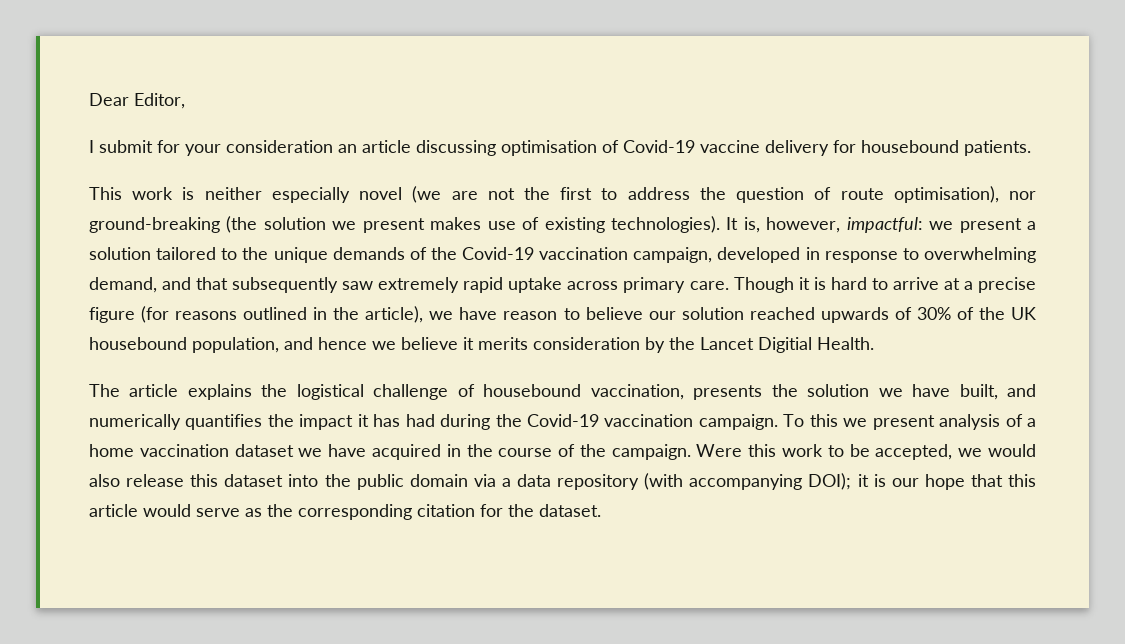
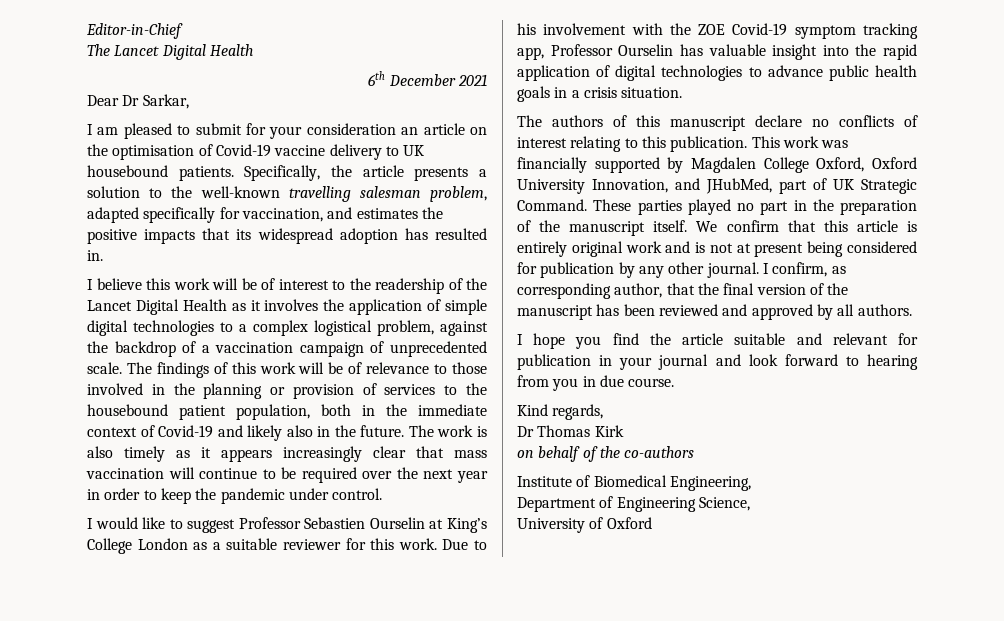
[89,93,185,109] [89,140,94,153] Dear Editor, // I -> [86,23,183,39] [87,44,253,60] [368,71,487,86] [87,94,189,109] [87,123,191,139] Editor-in-Chief // The Lancet Digital Health // 6th December 2021 // Dear Dr Sarkar, // I am pleased to
[416,140,496,156] discussing -> [470,127,487,135] [87,144,108,156] on the
[833,140,856,153] for -> [385,145,425,156] to UK
[89,186,1036,203] [89,216,1036,233] [89,247,1036,263] [89,277,1037,293] [89,306,1036,323] [89,337,874,353] [89,384,1036,400] [89,414,1037,430] [89,444,1036,460] [89,473,1037,490] [89,504,601,520] // This work is neither especially novel (we are not the first to address the question of route optimisation), nor ground-breaking (the solution we present makes use of existing technologies). It is, however, impactful: we present a solution tailored to the unique demands of the Covid-19 vaccination campaign, developed in response to overwhelming demand, and that subsequently saw extremely rapid uptake across primary care. Though it is hard to arrive at a precise figure (for reasons outlined in the article), we have reason to believe our solution reached upwards of 30% of the UK housebound population, and hence we believe it merits consideration by the Lancet Digitial Health. // The article explains the logistical challenge of housebound vaccination, presents the solution we have built, and numerically quantifies the impact it has had during the Covid-19 vaccination campaign. To this we present analysis of a home vaccination dataset we have acquired in the course of the campaign. Were this work to be accepted, we would also release this dataset into the public domain via a data repository (with accompanying DOI); it is our hope that this article would serve as the corresponding citation for the dataset. -> [244,165,488,181] [87,186,488,202] [87,207,443,223] [87,228,487,244] [87,250,103,261] [87,278,487,294] [87,299,488,315] [87,320,488,336] [87,341,487,357] [87,362,488,378] [87,383,487,399] [87,404,487,420] [87,425,488,441] [87,446,487,462] [86,467,488,483] [87,488,383,504] [87,517,487,533] [87,538,488,554] [517,23,918,39] [517,44,917,60] [517,65,917,81] [517,86,683,102] [517,115,918,131] [517,136,849,152] [517,157,918,173] [517,178,917,194] [517,199,917,215] [517,220,917,236] [517,241,917,257] [517,262,846,278] [517,283,849,299] [517,304,912,320] [517,333,918,349] [517,354,918,370] [517,375,675,391] [517,404,604,420] [517,425,624,437] [517,446,695,462] [517,475,751,491] [517,496,750,512] [517,517,652,533] Specifically, the article presents a solution to the well-known travelling salesman problem, adapted specifically for vaccination, and estimates the positive impacts that its widespread adoption has resulted in. // I believe this work will be of interest to the readership of the Lancet Digital Health as it involves the application of simple digital technologies to a complex logistical problem, against the backdrop of a vaccination campaign of unprecedented scale. The findings of this work will be of relevance to those involved in the planning or provision of services to the housebound patient population, both in the immediate context of Covid-19 and likely also in the future. The work is also timely as it appears increasingly clear that mass vaccination will continue to be required over the next year in order to keep the pandemic under control. // I would like to suggest Professor Sebastien Ourselin at King’s College London as a suitable reviewer for this work. Due to his involvement with the ZOE Covid-19 symptom tracking app, Professor Ourselin has valuable insight into the rapid application of digital technologies to advance public health goals in a crisis situation. // The authors of this manuscript declare no conflicts of interest relating to this publication. This work was financially supported by Magdalen College Oxford, Oxford University Innovation, and JHubMed, part of UK Strategic Command. These parties played no part in the preparation of the manuscript itself. We confirm that this article is entirely original work and is not at present being considered for publication by any other journal. I confirm, as corresponding author, that the final version of the manuscript has been reviewed and approved by all authors. // I hope you find the article suitable and relevant for publication in your journal and look forward to hearing from you in due course. // Kind regards, // Dr Thomas Kirk // on behalf of the co-authors // Institute of Biomedical Engineering, // Department of Engineering Science, // University of Oxford

